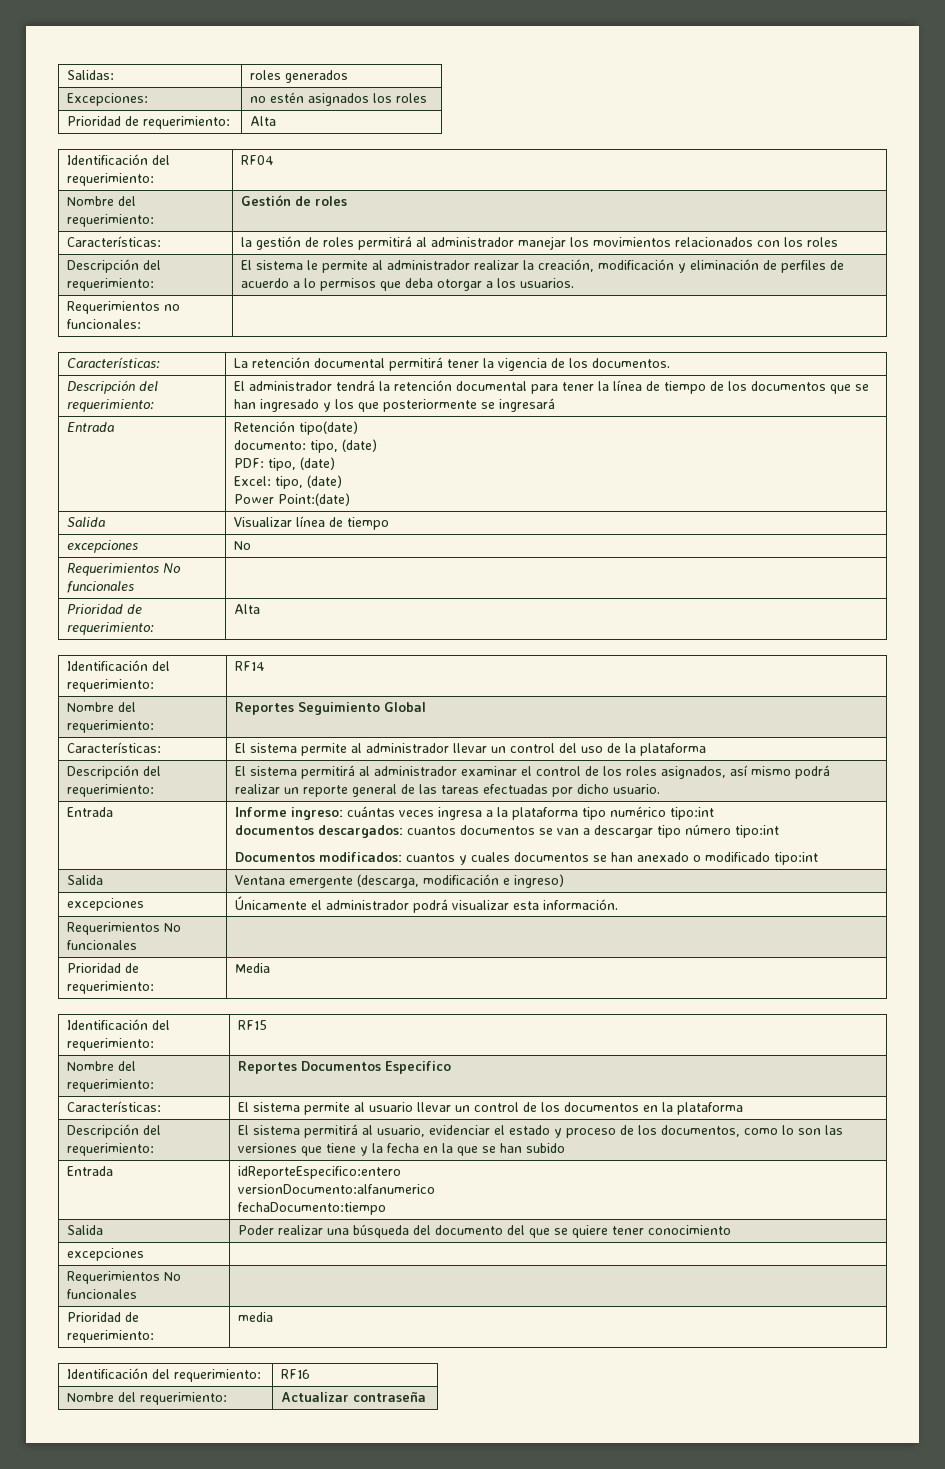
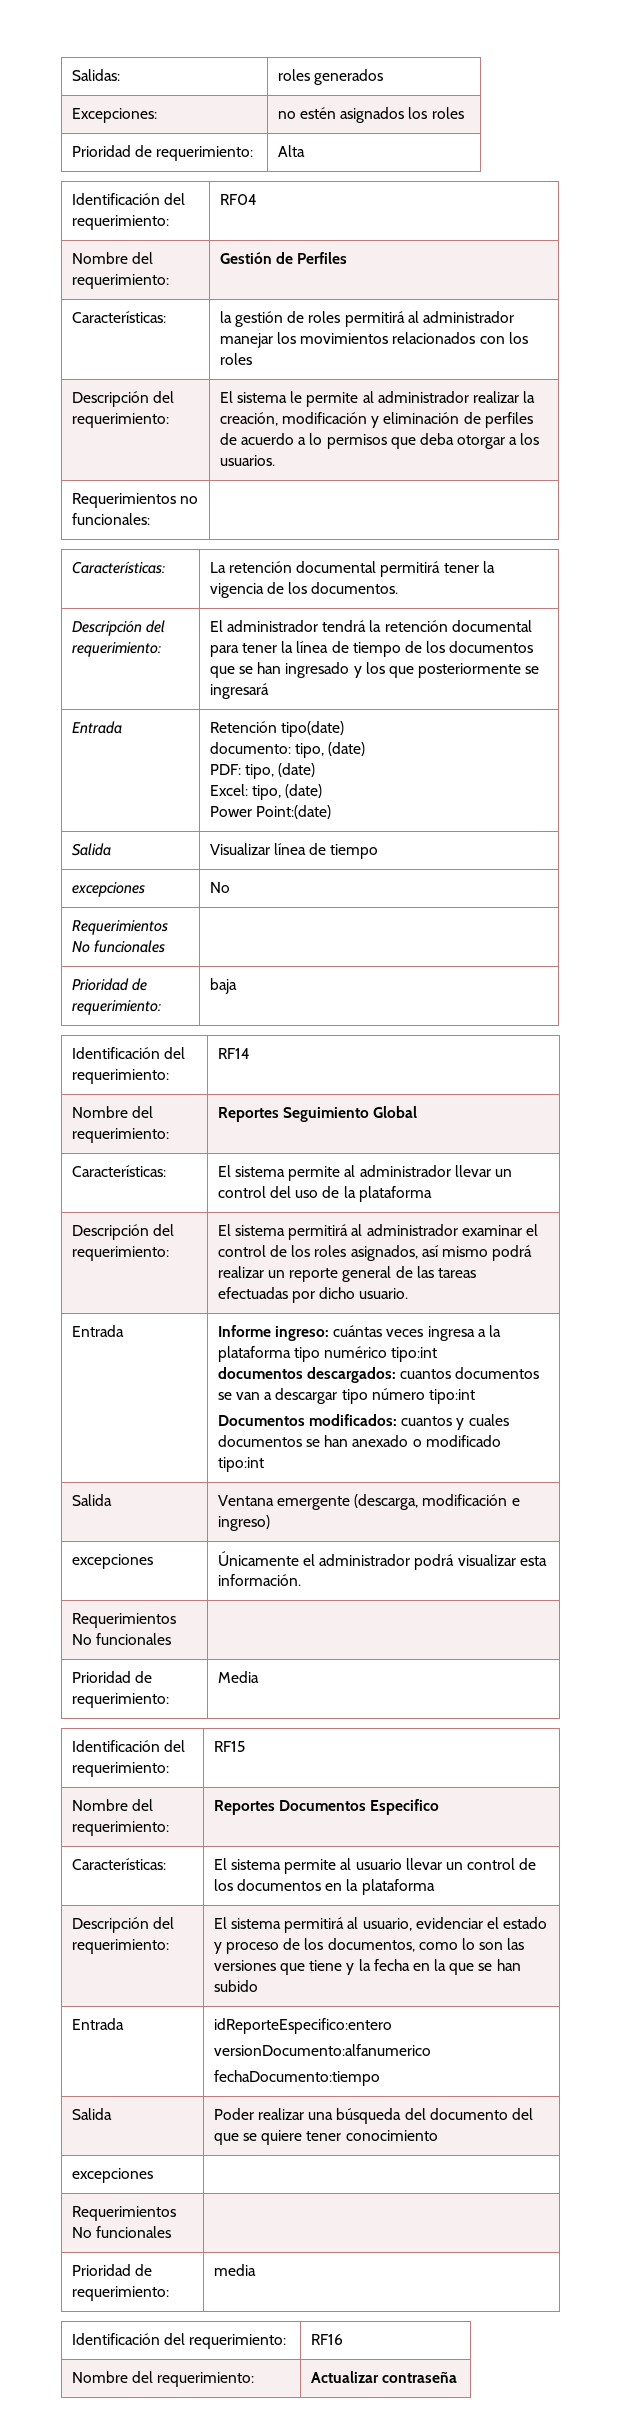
[314,196,347,206] roles -> [297,252,348,264] Perfiles
[233,604,260,614] Alta -> [209,978,237,994] baja

